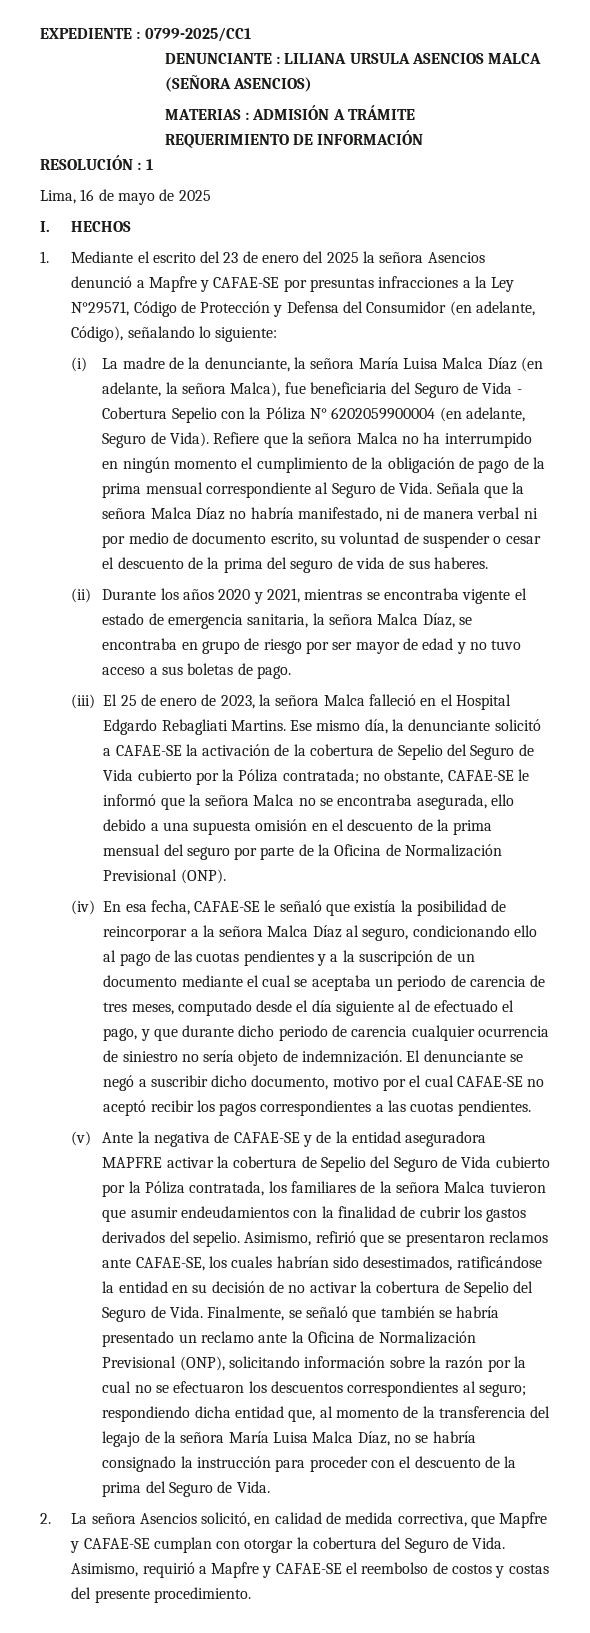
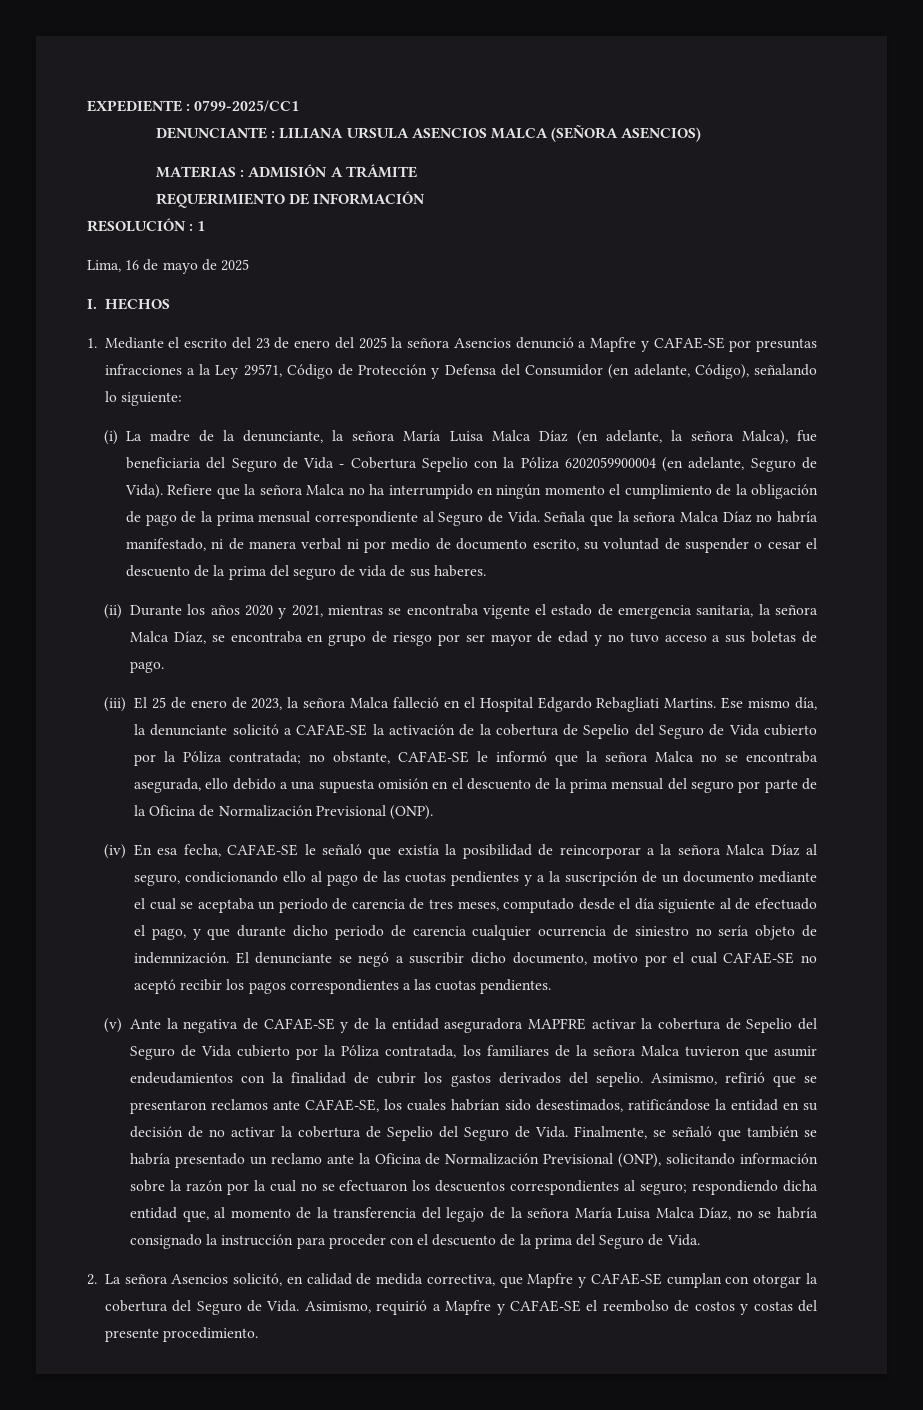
[71,301,130,316] N°29571, -> [243,364,282,377] 29571,
[310,408,328,419] N° -> (560, 463) none

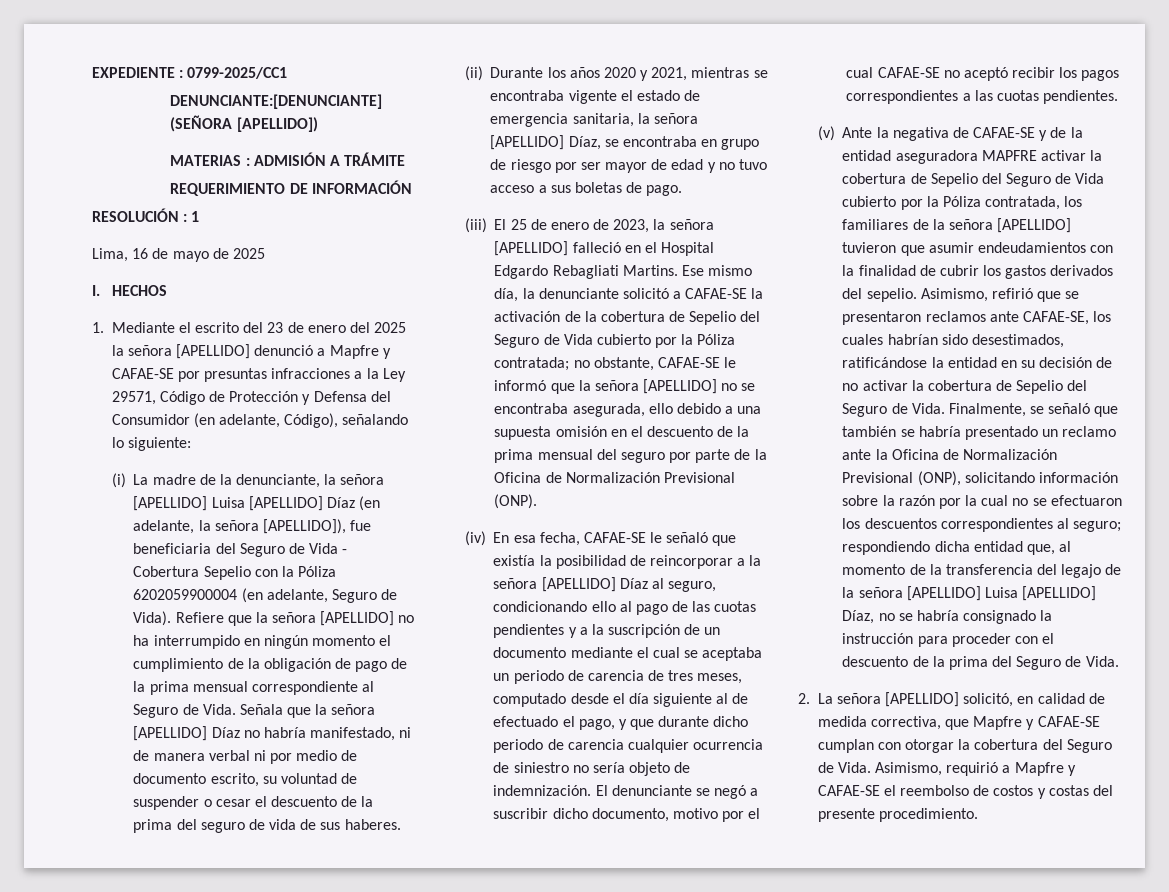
[155,125,702,142] DENUNCIANTE : LILIANA URSULA ASENCIOS MALCA (SEÑORA ASENCIOS) -> [170,94,383,109] [170,115,318,132] DENUNCIANTE:[DENUNCIANTE] (SEÑORA [APELLIDO])
[453,338,511,348] Asencios -> [176,344,251,359] [APELLIDO]
[403,430,531,442] María Luisa Malca -> [133,496,323,511] [APELLIDO] Luisa [APELLIDO]
[741,430,788,445] Malca), -> [262,519,346,534] [APELLIDO]),
[306,484,346,495] Malca -> [320,611,395,626] [APELLIDO]
[679,511,719,522] Malca -> [133,726,208,741] [APELLIDO]
[129,631,169,642] Malca -> [490,135,565,150] [APELLIDO]
[350,697,390,708] Malca -> [494,241,569,256] [APELLIDO]
[654,751,694,762] Malca -> [643,379,718,394] [APELLIDO]
[726,844,766,855] Malca -> [541,577,616,592] [APELLIDO]
[640,1045,680,1056] Malca -> [997,218,1072,233] [APELLIDO]
[574,1207,695,1219] María Luisa Malca -> [906,586,1097,601] [APELLIDO] Luisa [APELLIDO]
[171,1274,229,1284] Asencios -> [885,692,960,707] [APELLIDO]

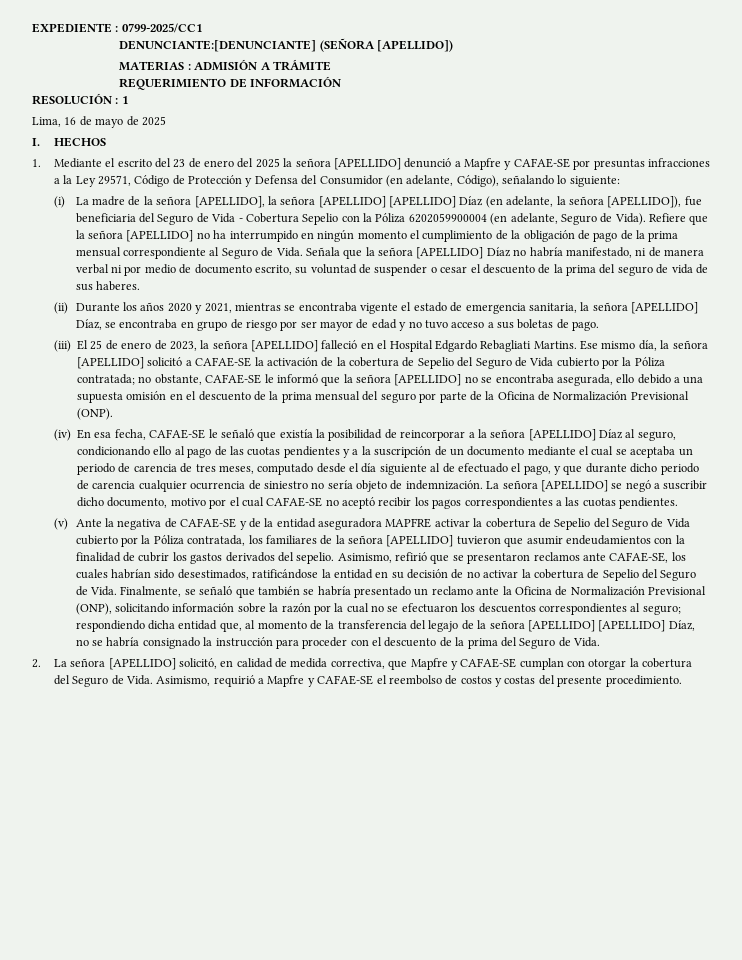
[236,474,385,488] [133,496,245,511] denunciante, la señora [APELLIDO] Luisa -> [156,196,386,208] señora [APELLIDO], la señora [APELLIDO]
[538,288,619,299] denunciante -> [672,340,708,349] [77,357,145,369] señora [APELLIDO]
[595,785,692,796] El denunciante -> [486,480,608,492] La señora [APELLIDO]
[984,587,1018,598] Luisa -> (595, 626) none

